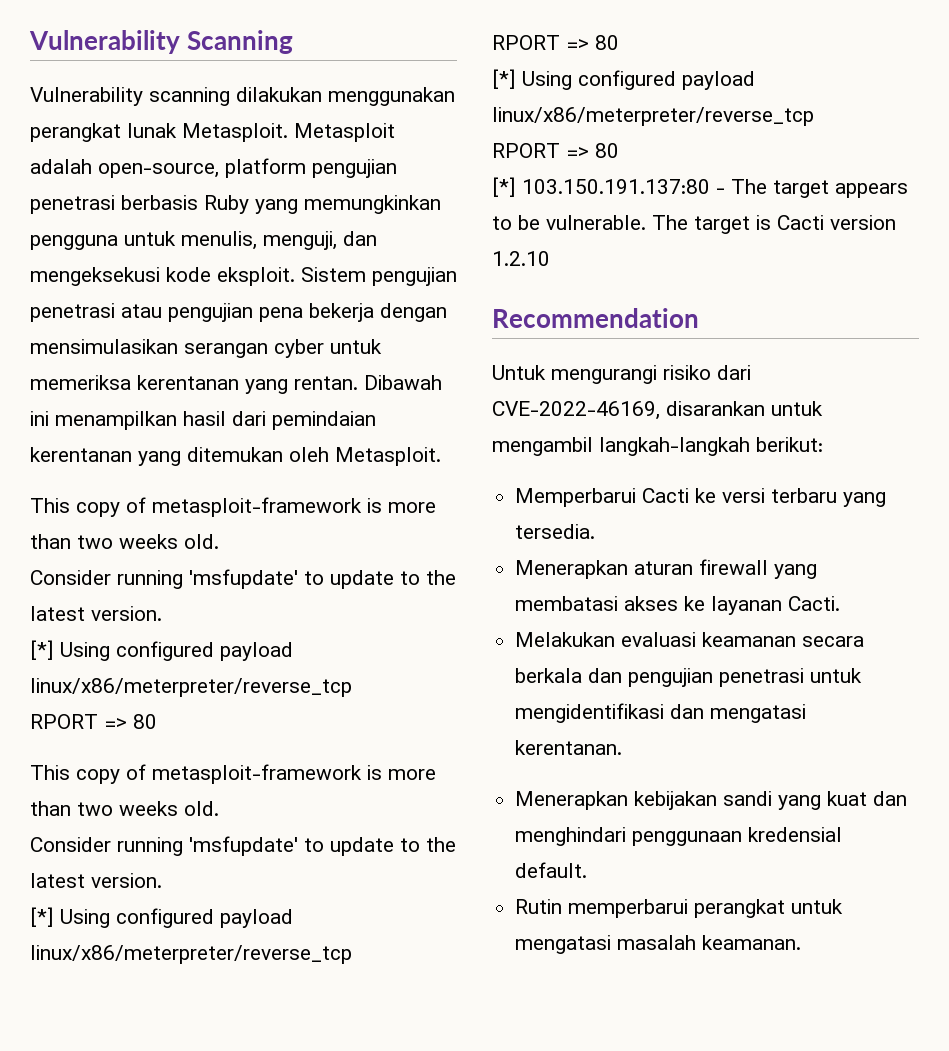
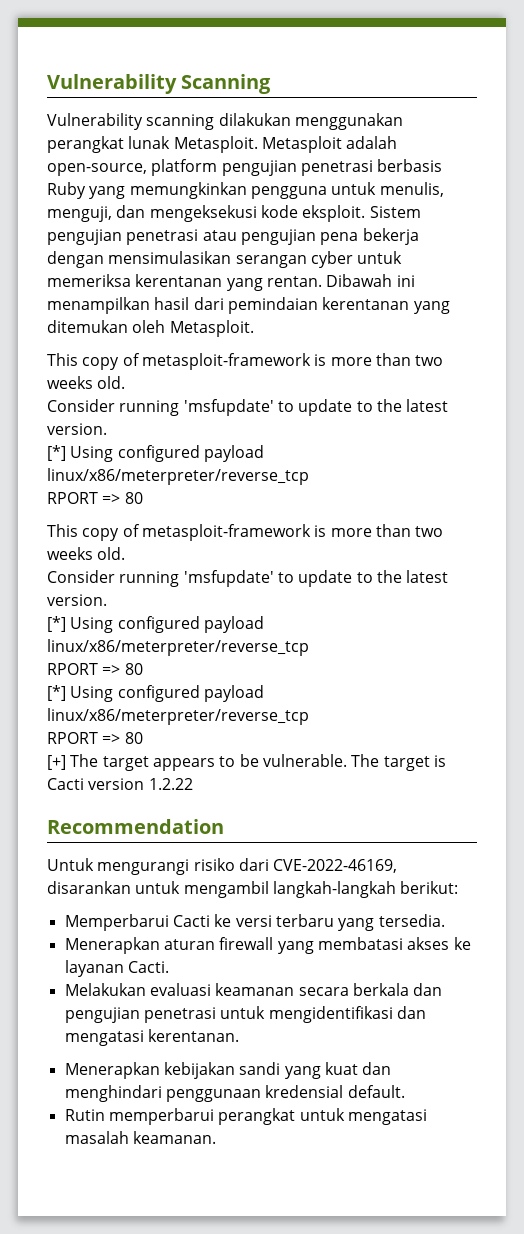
[492,177,725,197] [*] 103.150.191.137:80 - -> [47,755,66,770] [+]
[492,251,550,266] 1.2.10 -> [148,778,193,790] 1.2.22

